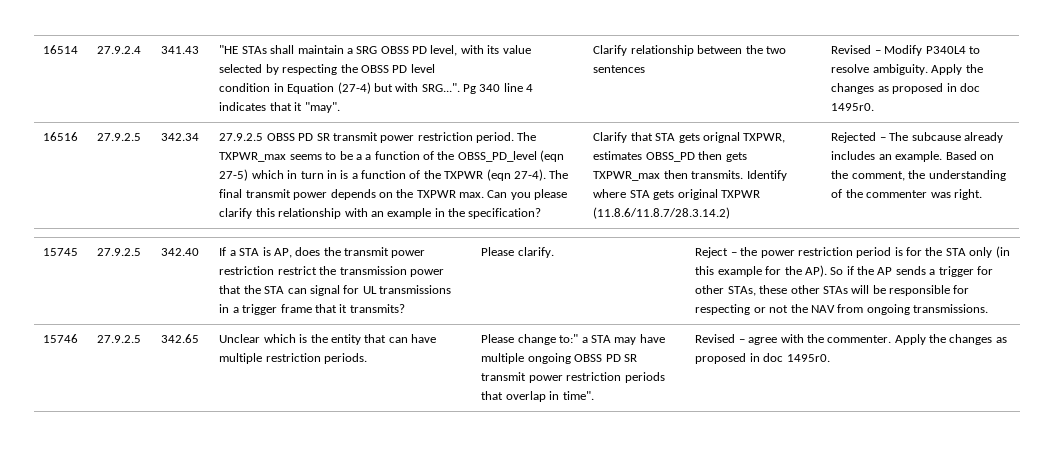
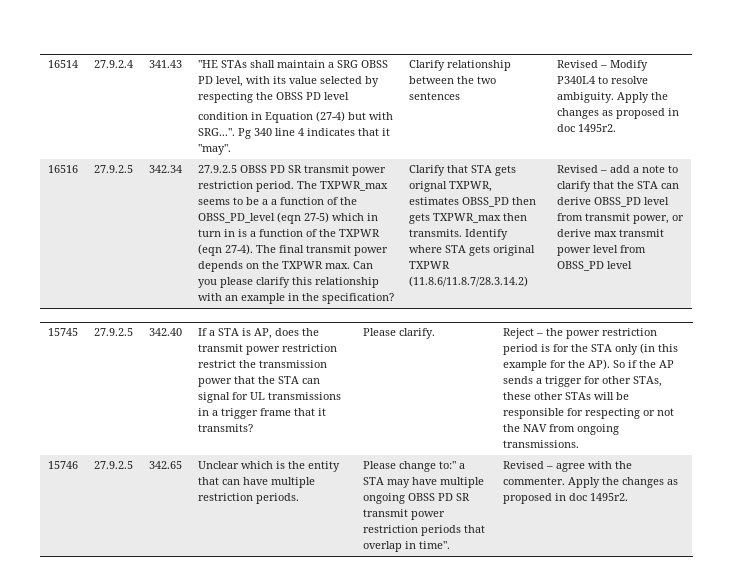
[831,103,875,111] 1495r0. -> [577,124,616,132] 1495r2.
[831,132,1003,143] [831,151,994,162] [831,170,1006,181] [831,189,982,200] Rejected – The subcause already includes an example. Based on the comment, the understanding of the commenter was right. -> [556,165,678,173] [556,181,679,192] [556,197,669,207] [556,213,684,224] [556,229,664,237] [556,245,646,256] [556,261,632,271] Revised – add a note to clarify that the STA can derive OBSS_PD level from transmit power, or derive max transmit power level from OBSS_PD level
[786,354,830,362] 1495r0. -> [589,493,628,501] 1495r2.

